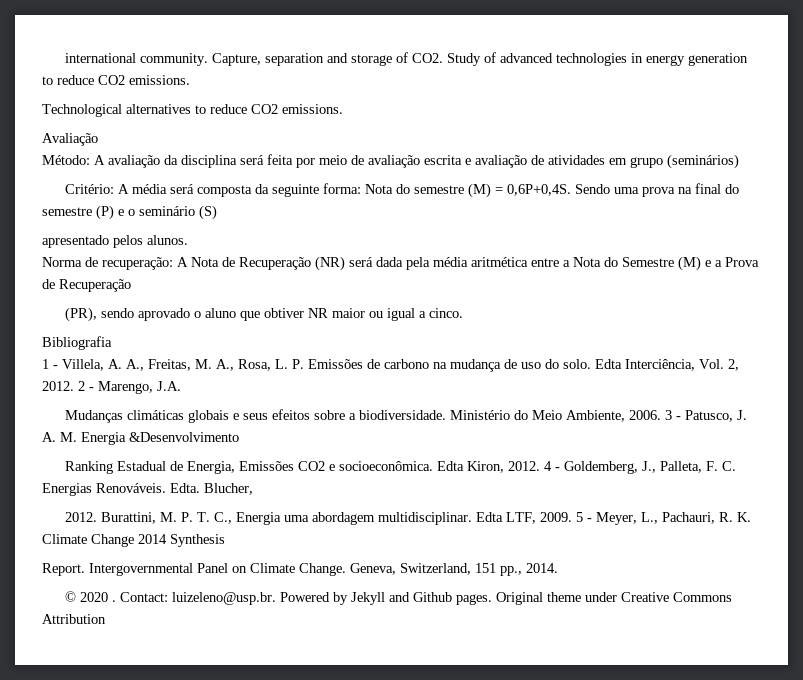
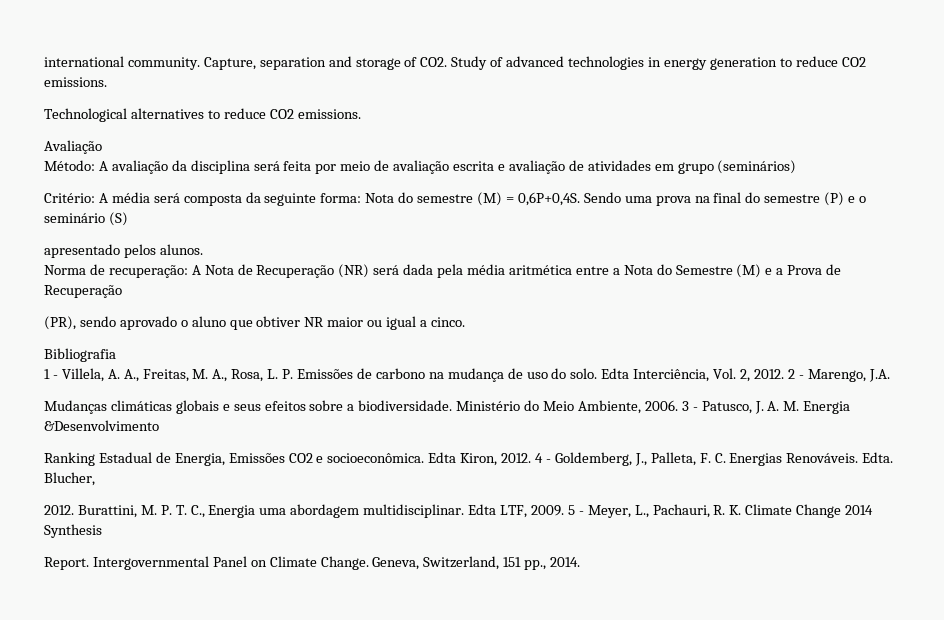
[64,591,732,605] [42,614,106,624] // © 2020 . Contact: luizeleno@usp.br. Powered by Jekyll and Github pages. Original theme under Creative Commons Attribution -> (581, 562) none

